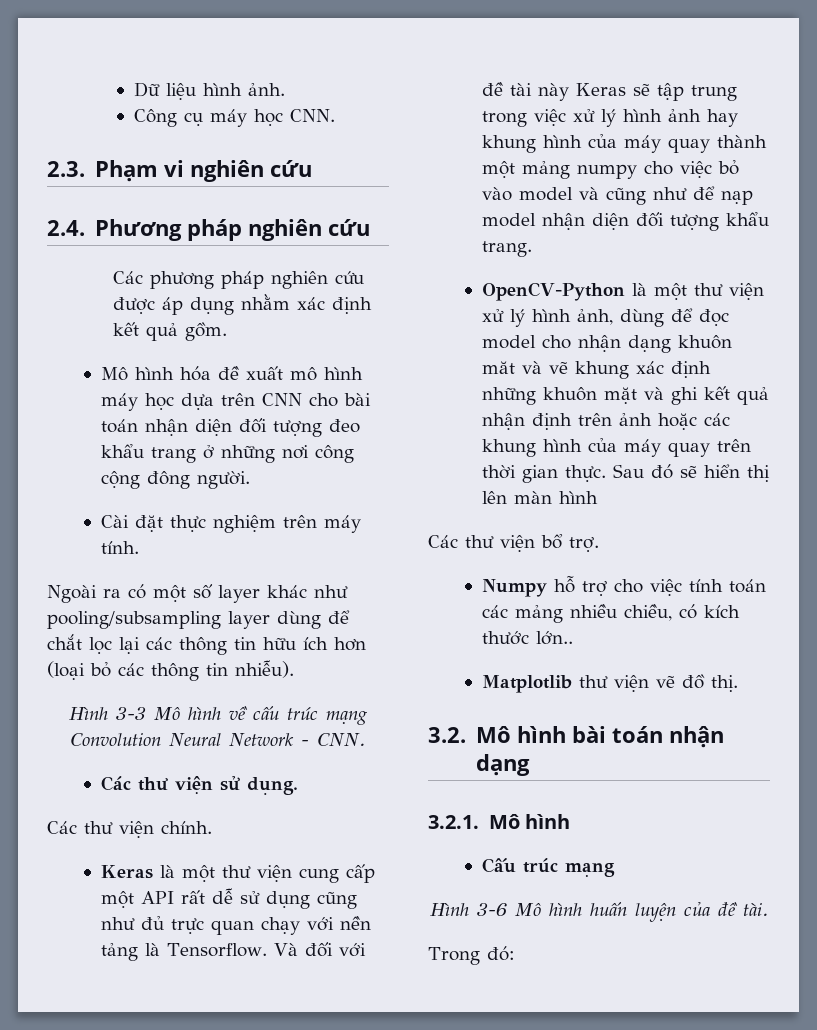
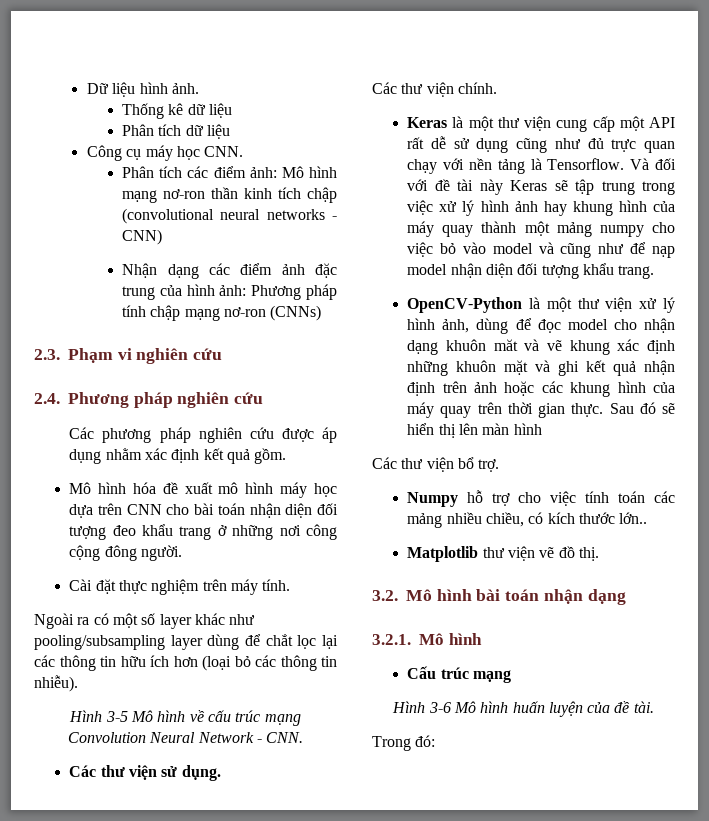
(285, 89) none -> [122,103,233,119] [122,124,231,139] // Thống kê dữ liệu // Phân tích dữ liệu
(335, 115) none -> [122,166,337,178] [122,187,337,203] [122,208,337,224] [122,229,163,245] [122,263,337,279] [122,284,337,300] [122,305,322,321] // Phân tích các điểm ảnh: Mô hình mạng nơ-ron thần kinh tích chập (convolutional neural networks - CNN) // Nhận dạng các điểm ảnh đặc trung của hình ảnh: Phương pháp tính chập mạng nơ-ron (CNNs)
[116,707,146,720] 3-3 -> [105,711,128,722] 3-5

